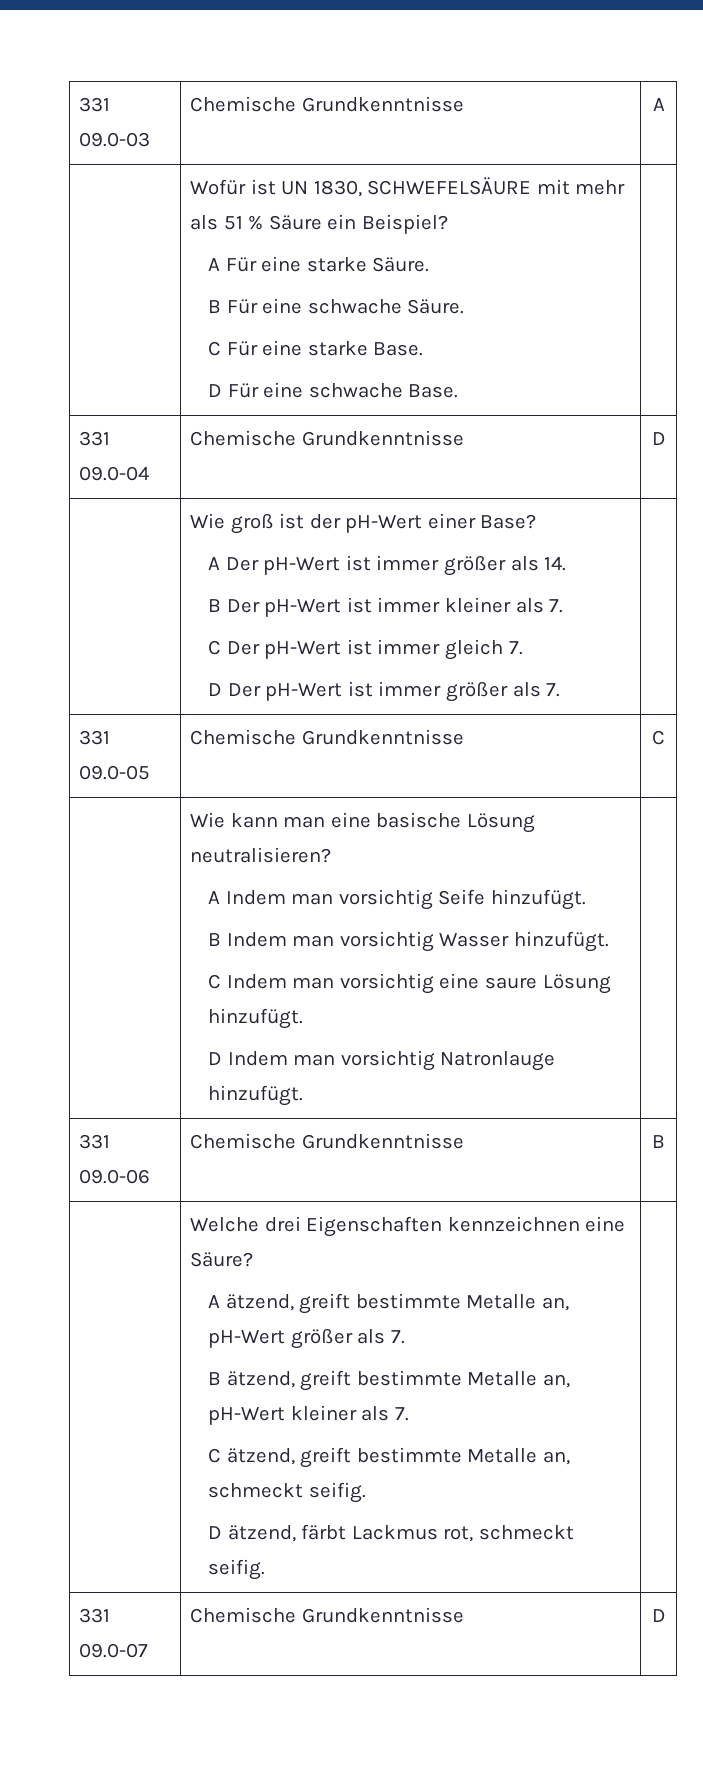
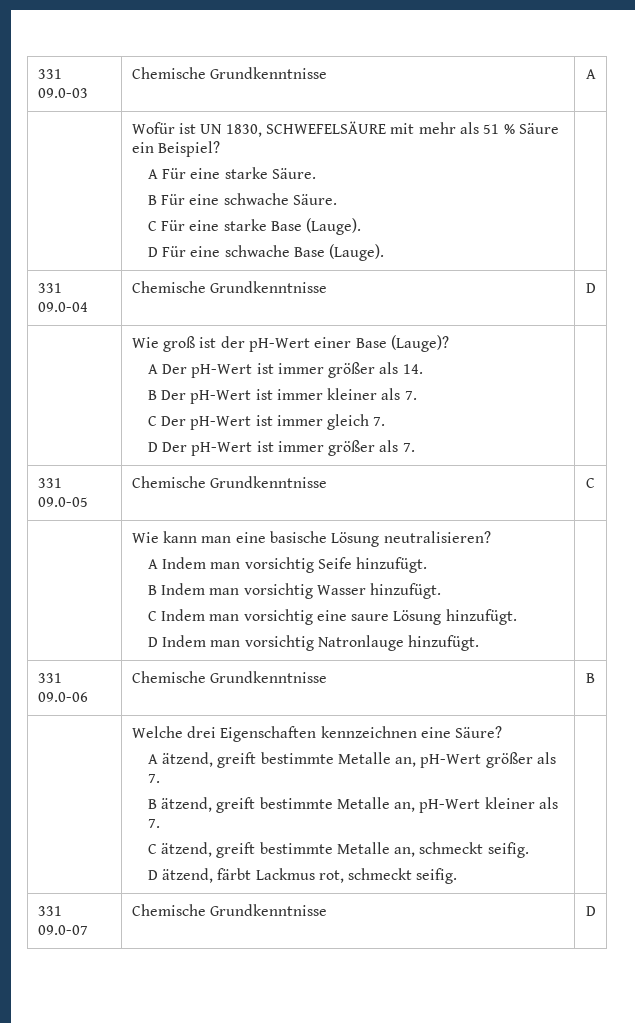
[373,342,424,356] Base. -> [270,218,362,235] Base (Lauge).
[408,384,459,398] Base. -> [293,244,385,261] Base (Lauge).
[480,514,537,529] Base? -> [355,335,450,352] Base (Lauge)?

